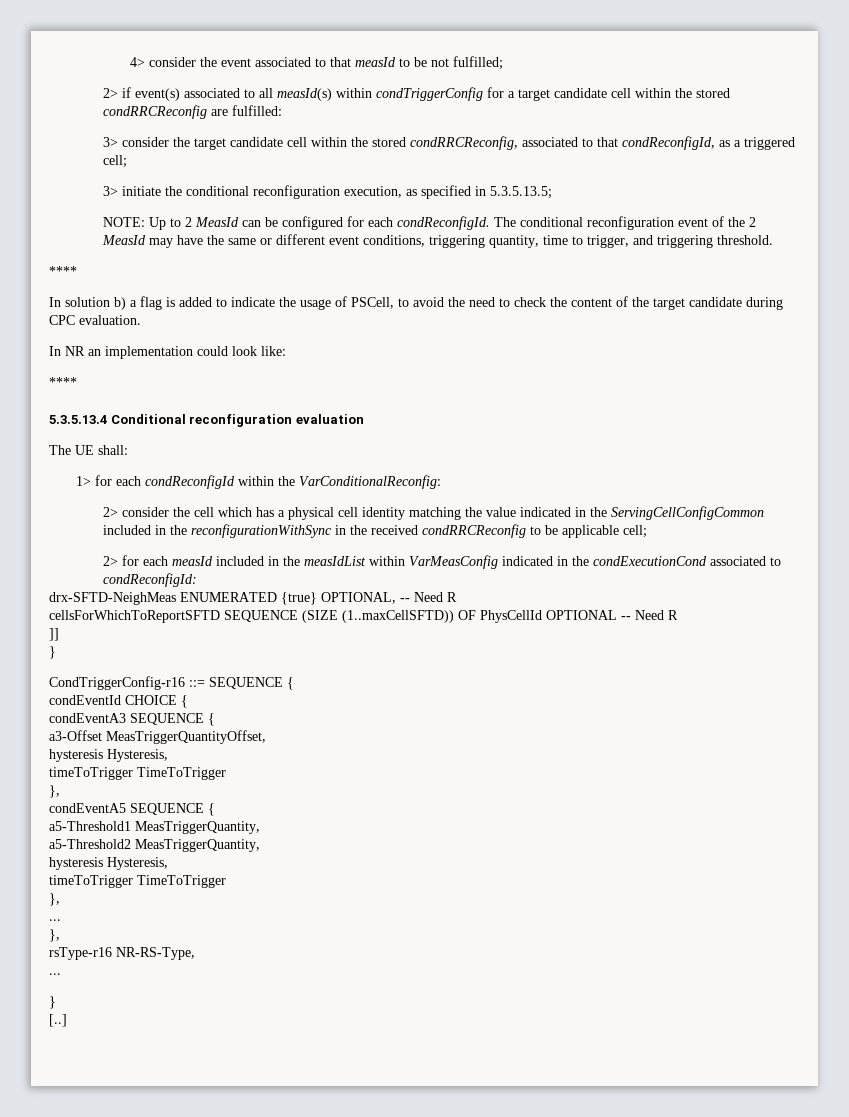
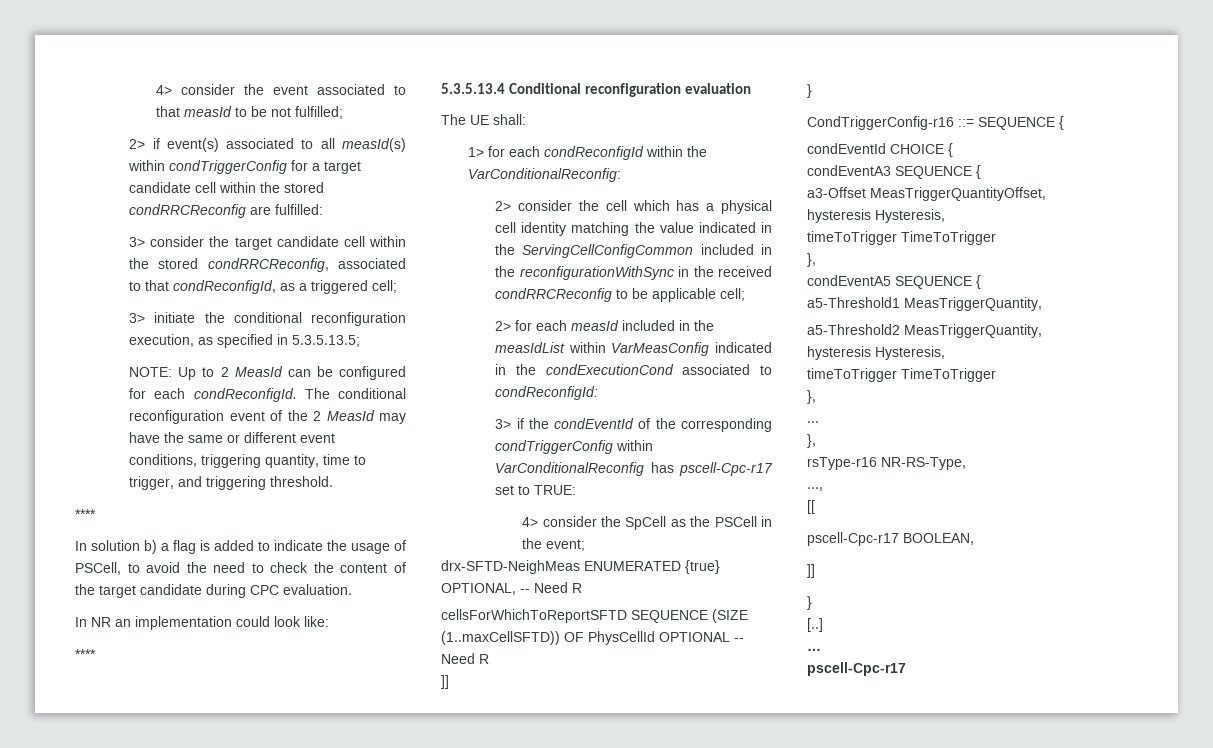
(198, 580) none -> [495,418,772,432] [495,440,654,454] [495,462,773,476] [495,485,577,495] [522,516,772,530] [522,538,586,551] // 3> if the condEventId of the corresponding condTriggerConfig within VarConditionalReconfig has pscell-Cpc-r17 set to TRUE: // 4> consider the SpCell as the PSCell in the event;
[49,973,61,975] ... -> [807,487,823,491] [807,500,815,514] [807,532,974,546] [807,564,815,578] ..., // [[ // pscell-Cpc-r17 BOOLEAN, // ]]
(67, 1020) none -> [807,648,821,651] [807,662,906,676] // … // pscell-Cpc-r17

